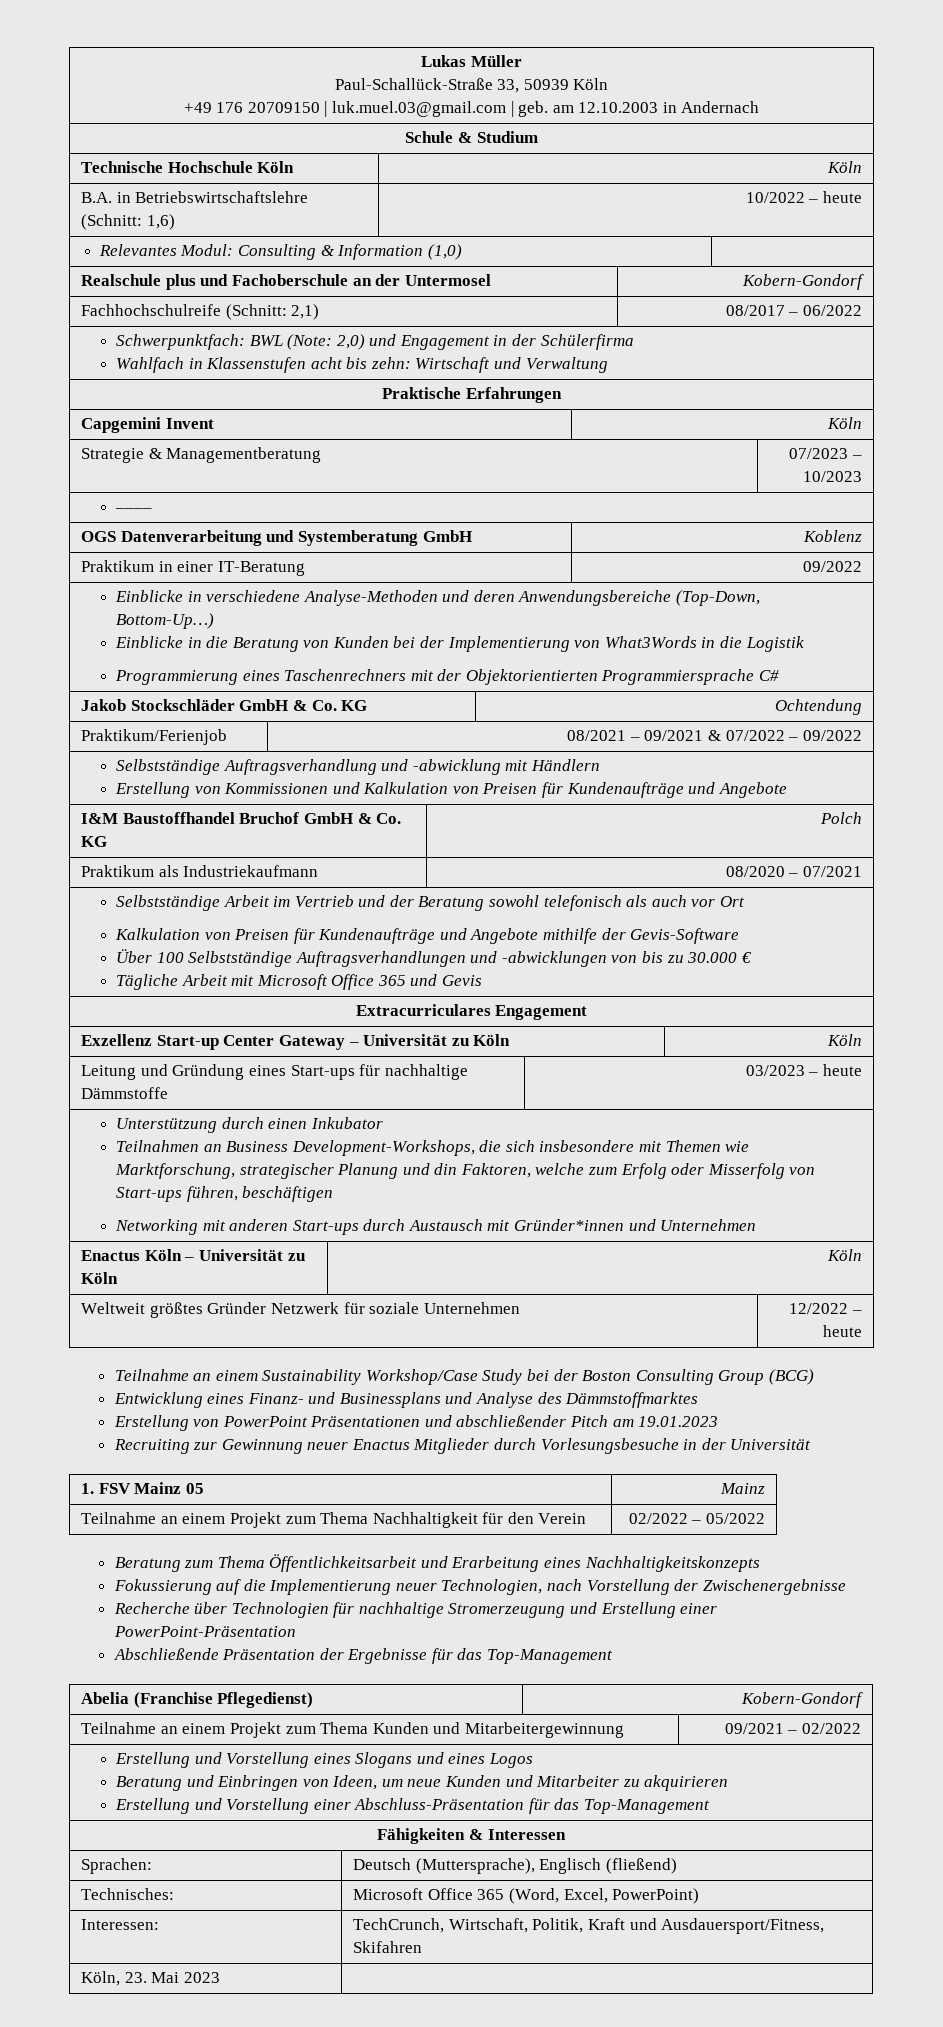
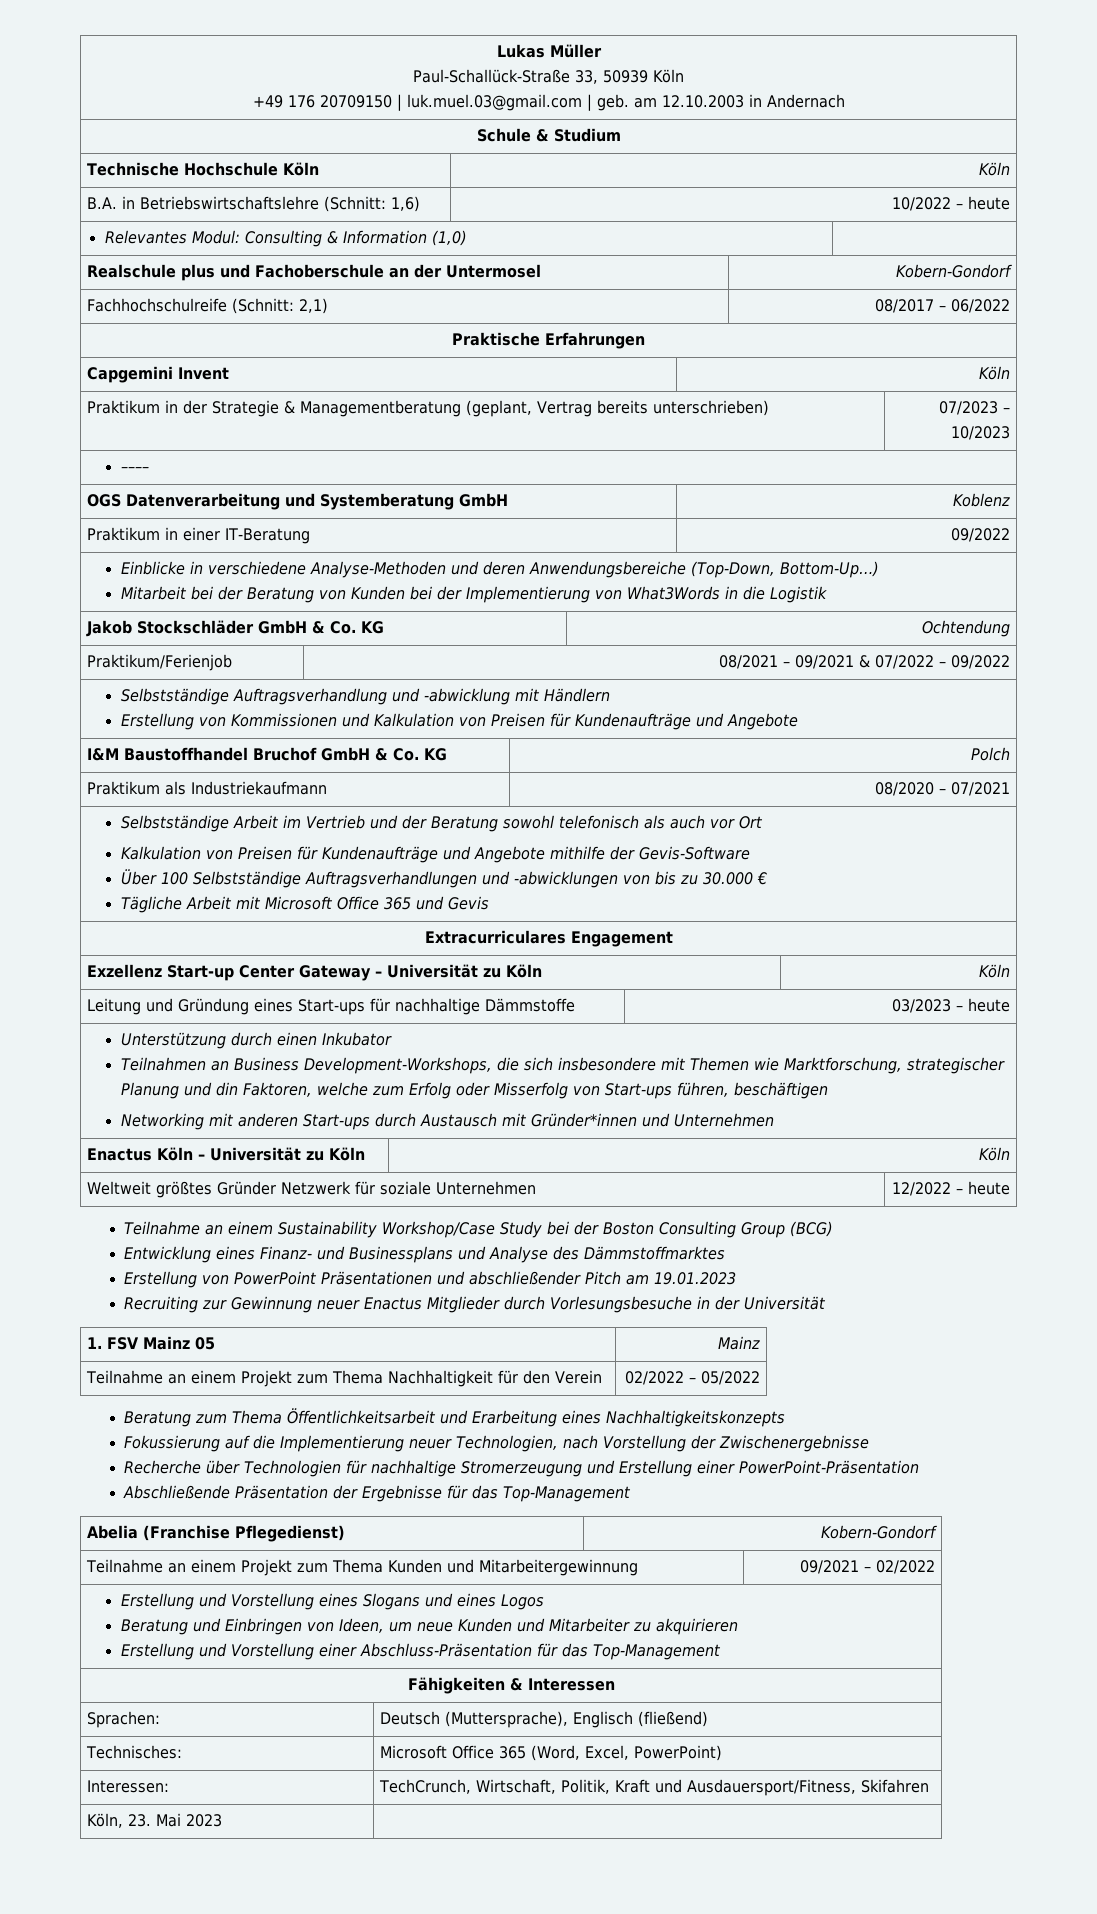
[115,334,634,350] [115,357,608,373] // Schwerpunktfach: BWL (Note: 2,0) und Engagement in der Schülerfirma // Wahlfach in Klassenstufen acht bis zehn: Wirtschaft und Verwaltung -> (1010, 306) none
(862, 423) none -> [87,400,208,414] Praktikum in der
(322, 455) none -> [466,400,770,417] (geplant, Vertrag bereits unterschrieben)
[114,636,229,648] Einblicke in die -> [120,586,243,600] Mitarbeit bei der
[114,669,780,685] // Programmierung eines Taschenrechners mit der Objektorientierten Programmiersprache C# -> (827, 594) none

